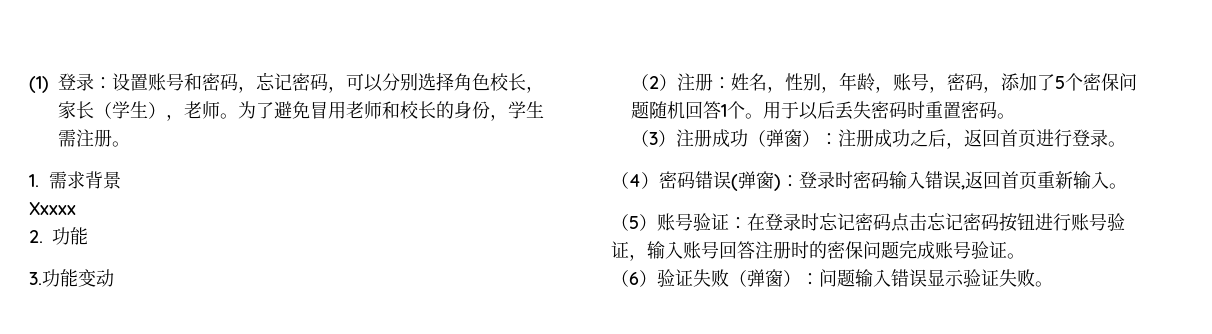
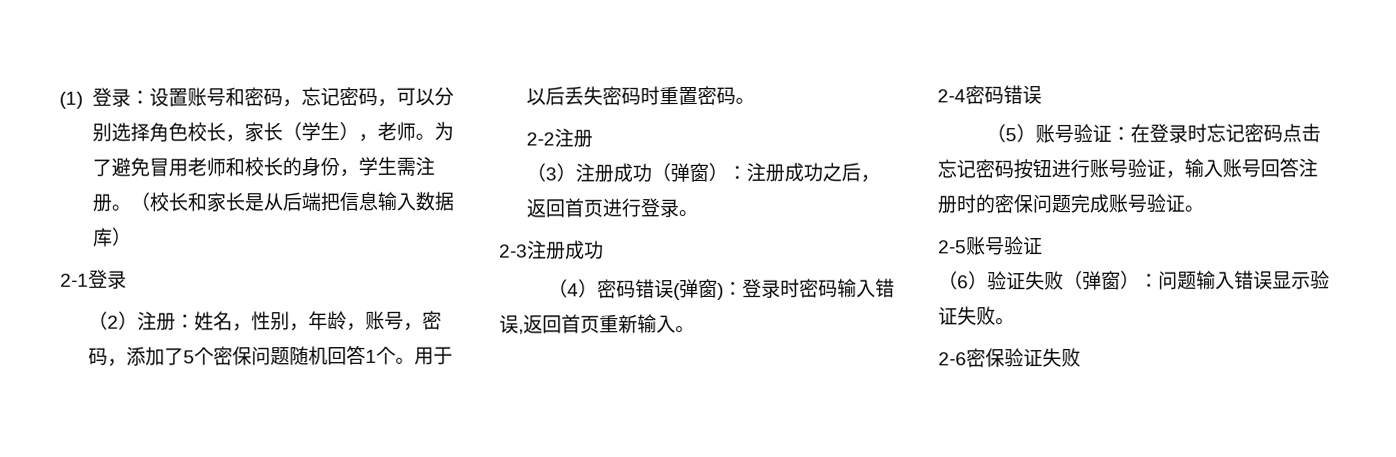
[29,171,122,189] [29,202,76,215] [29,227,88,245] [29,269,114,287] // 1.需求背景 // Xxxxx // 2.功能 // 3.功能变动 -> [129,191,454,213] [91,227,132,247] [60,269,127,289] （校长和家长是从后端把信息输入数据库） // 2-1登录
(1016, 116) none -> [525,128,593,148] // 2-2注册
(1127, 144) none -> [499,240,604,260] // 2-3注册成功
(1127, 186) none -> [937,85,1042,105] // 2-4密码错误
(1025, 256) none -> [938,236,1043,256] // 2-5账号验证
(1053, 284) none -> [938,347,1081,368] // 2-6密保验证失败

